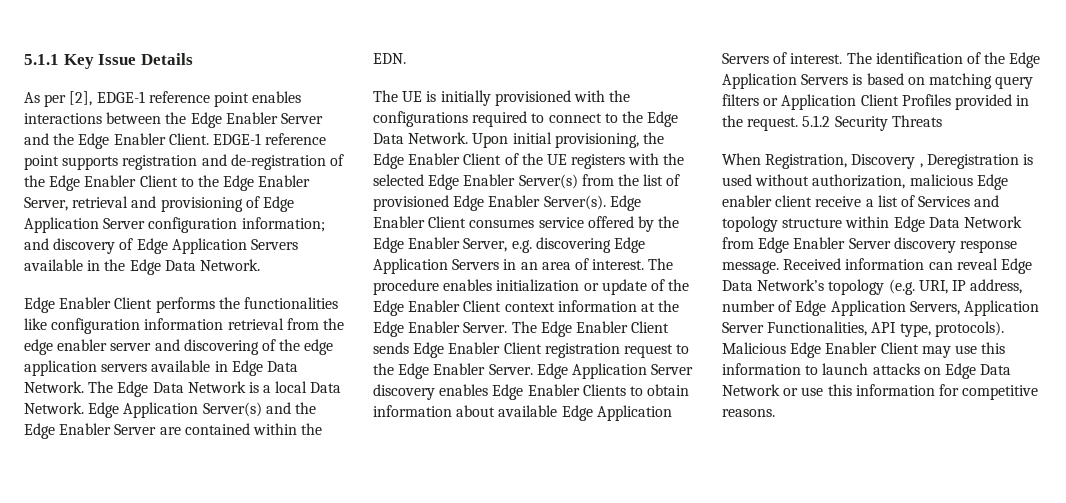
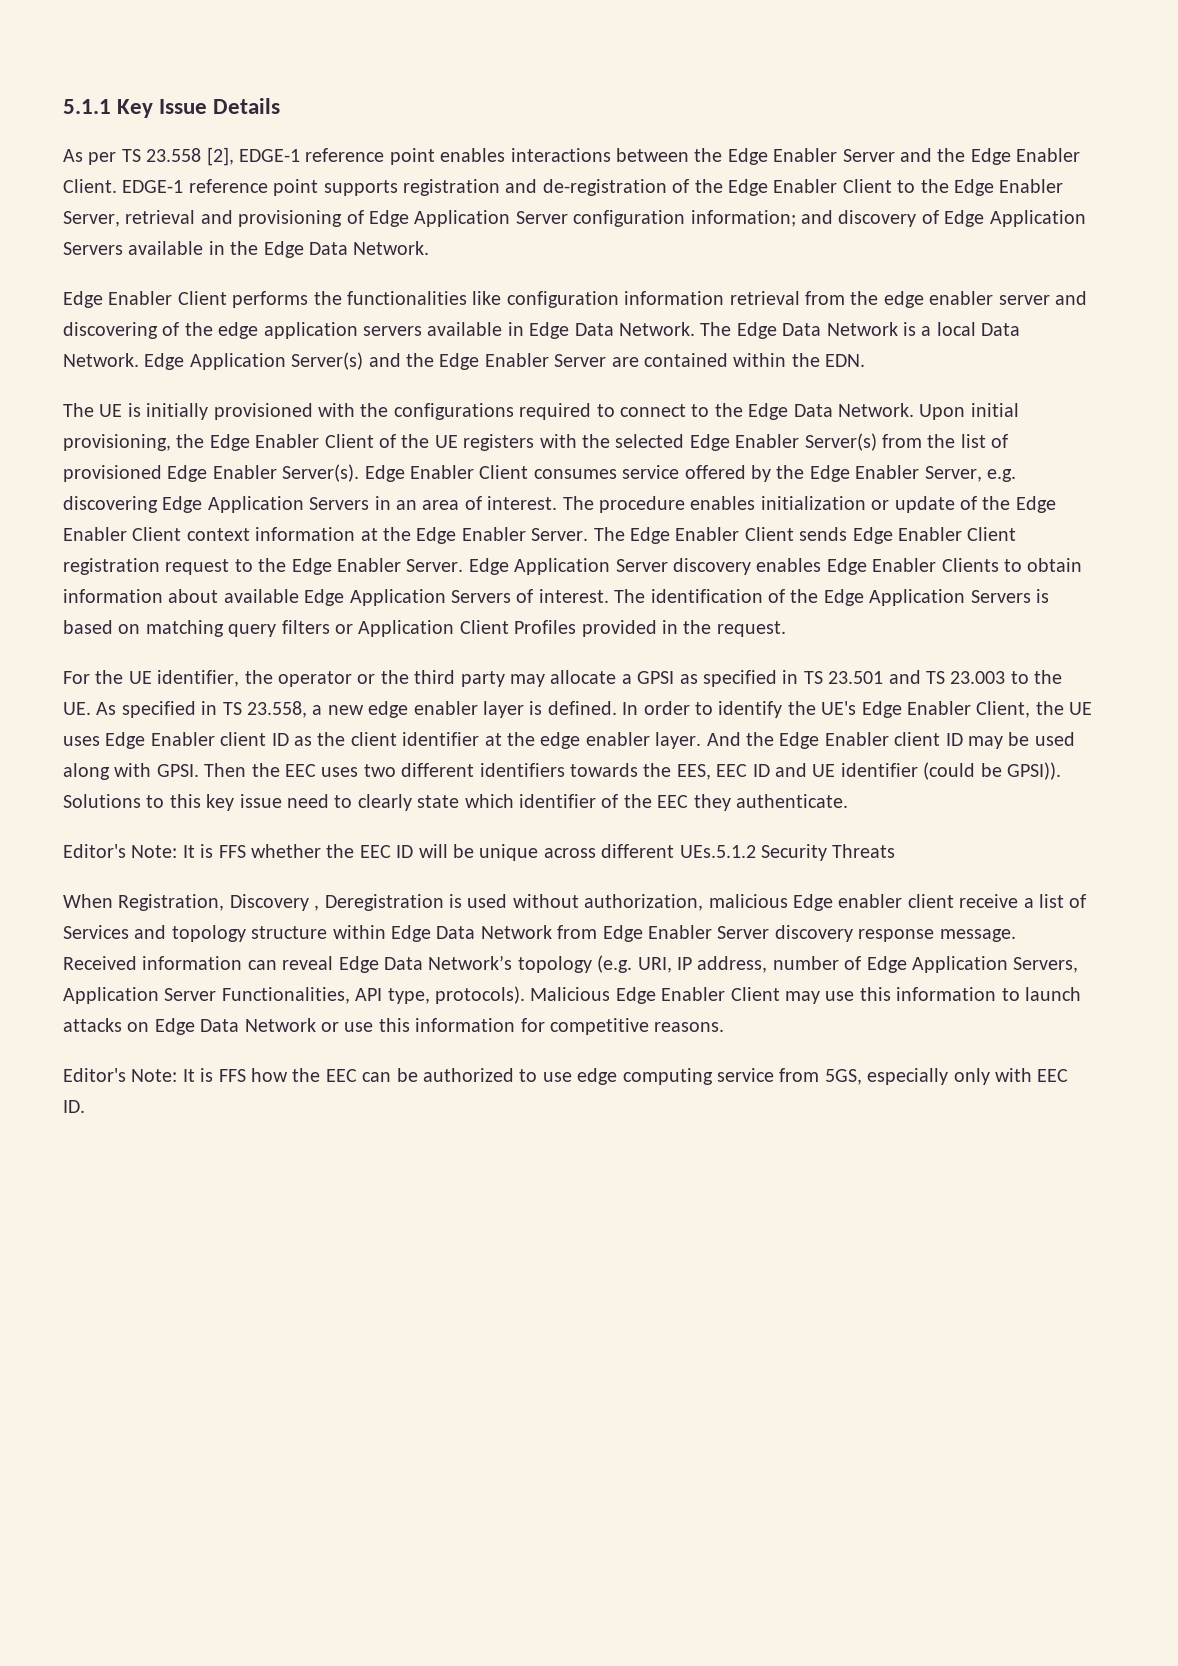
(67, 100) none -> [121,148,202,162] TS 23.558
[802,115,831,127] 5.1.2 -> [63,670,1063,687] [63,701,1093,718] [63,732,1075,749] [63,762,1061,780] [63,794,848,811] [63,844,756,861] // For the UE identifier, the operator or the third party may allocate a GPSI as specified in TS 23.501 and TS 23.003 to the UE. As specified in TS 23.558, a new edge enabler layer is defined. In order to identify the UE's Edge Enabler Client, the UE uses Edge Enabler client ID as the client identifier at the edge enabler layer. And the Edge Enabler client ID may be used along with GPSI. Then the EEC uses two different identifiers towards the EES, EEC ID and UE identifier (could be GPSI)). Solutions to this key issue need to clearly state which identifier of the EEC they authenticate. // Editor's Note: It is FFS whether the EEC ID will be unique across different UEs.5.1.2
(775, 413) none -> [63,1068,1069,1085] [63,1100,85,1113] // Editor's Note: It is FFS how the EEC can be authorized to use edge computing service from 5GS, especially only with EEC ID.

